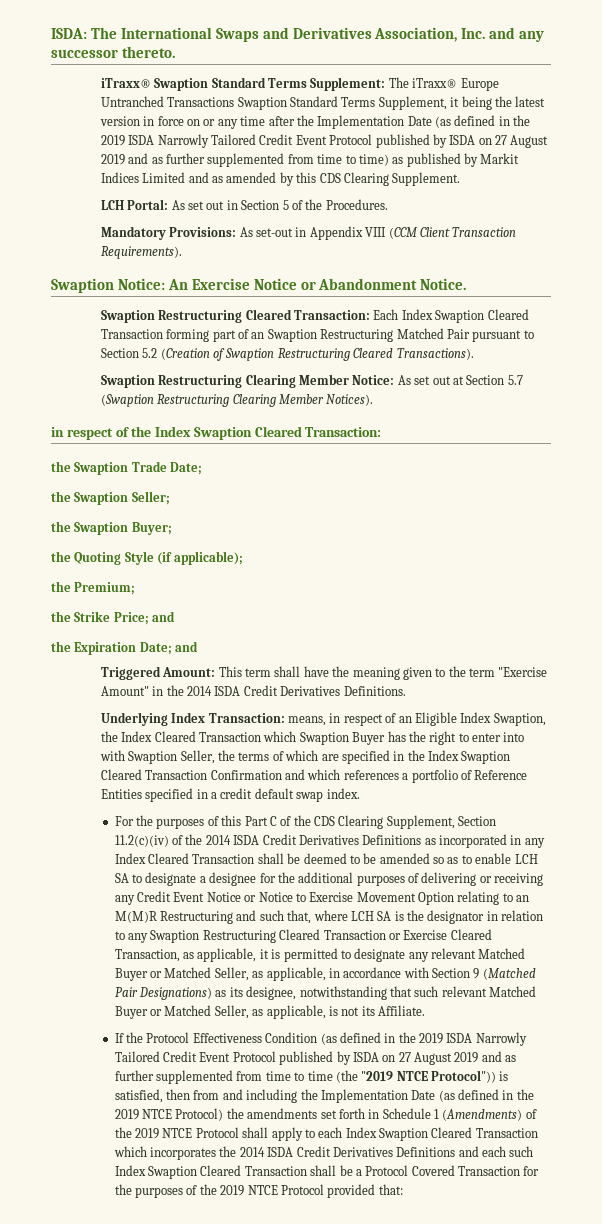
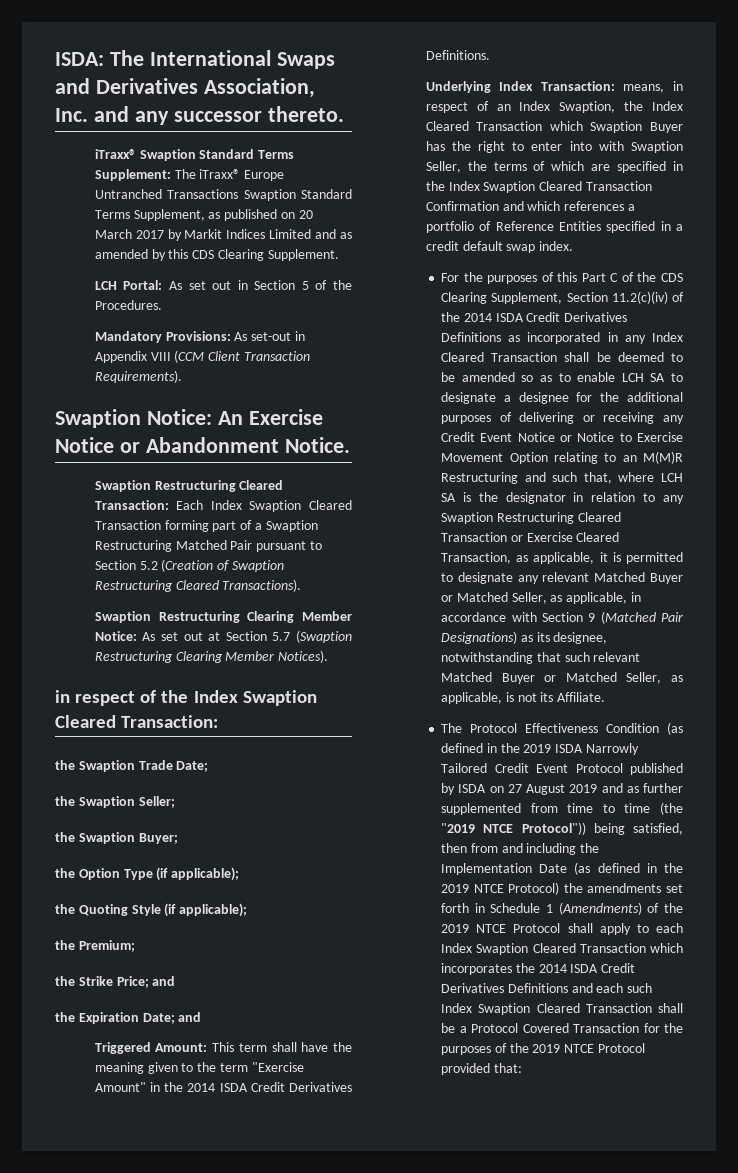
[450,96,546,110] [99,115,531,129] [100,134,549,148] [100,153,461,167] it being the latest version in force on or any time after the Implementation Date (as defined in the 2019 ISDA Narrowly Tailored Credit Event Protocol published by ISDA on 27 August 2019 and as further supplemented from time to time) as published -> [208,209,313,221] [94,229,164,239] as published on 20 March 2017
[251,332,265,339] an -> [254,523,262,530] a
(172, 528) none -> [55,867,240,881] // the Option Type (if applicable);
[414,712,457,726] Eligible -> (511, 107) none
[114,1032,144,1043] If the -> [441,723,463,733] The
[499,1071,509,1081] is -> [593,823,625,835] being

